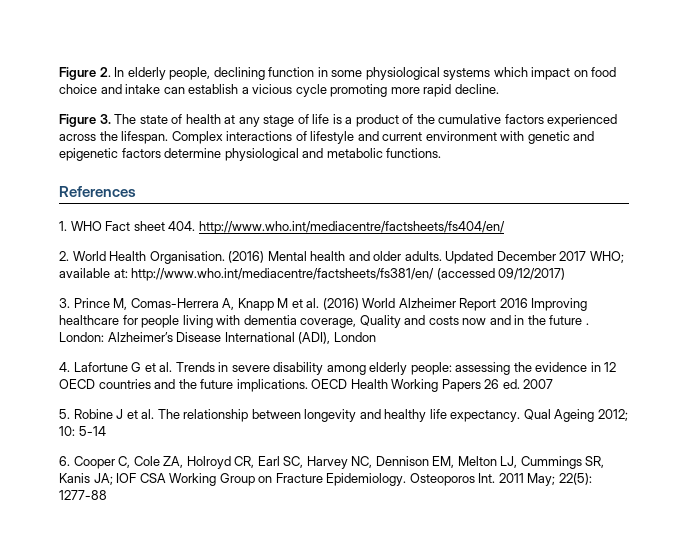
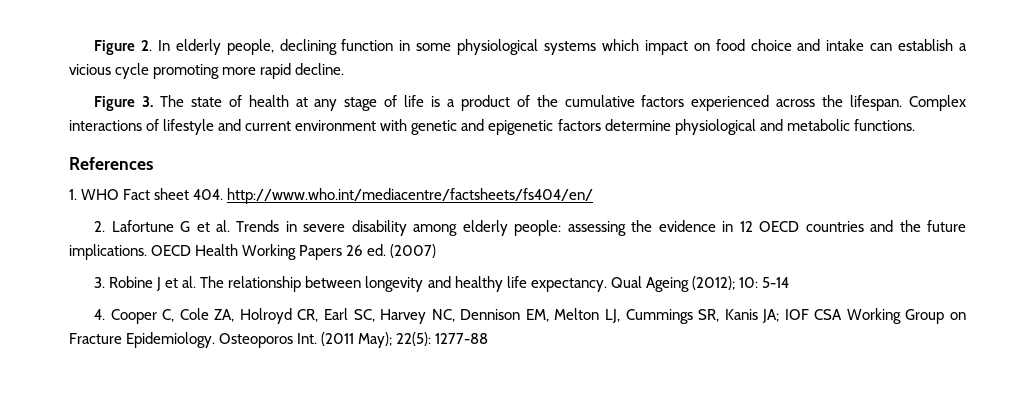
[72,251,624,264] [59,268,566,281] [59,298,588,311] [59,315,589,328] [59,332,376,344] [59,362,70,372] World Health Organisation. (2016) Mental health and older adults. Updated December 2017 WHO; available at: http://www.who.int/mediacentre/factsheets/fs381/en/ (accessed 09/12/2017) // 3. Prince M, Comas-Herrera A, Knapp M et al. (2016) World Alzheimer Report 2016 Improving healthcare for people living with dementia coverage, Quality and costs now and in the future . London: Alzheimer’s Disease International (ADI), London // 4. -> (106, 226) none
[523,379,554,389] [59,409,70,419] 2007 // 5. -> [390,244,437,258] [94,277,106,288] (2007) // 3.
[597,409,628,421] 2012; -> [691,276,735,290] (2012);
[59,456,70,466] 6. -> [94,309,106,320] 4.
[498,473,556,486] 2011 May; -> [321,332,393,348] (2011 May);

